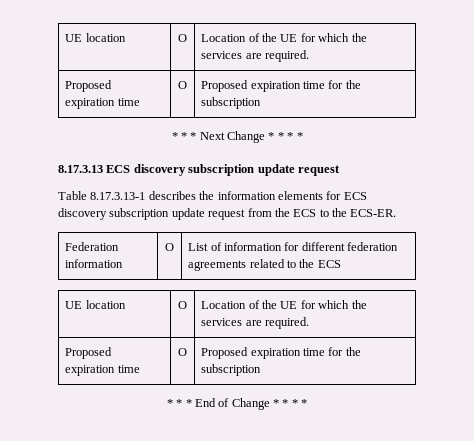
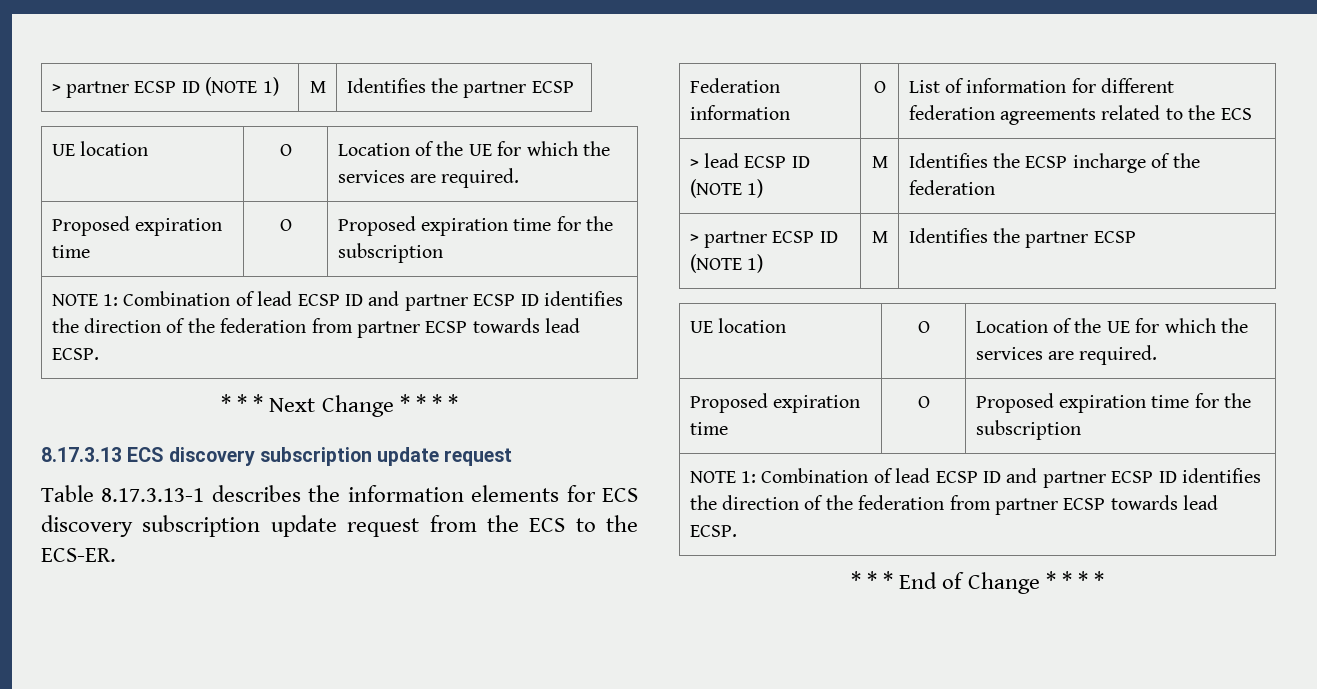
(65, 38) none -> [51,77,279,98] [309,81,326,93] [346,78,574,98] > partner ECSP ID (NOTE 1) | M | Identifies the partner ECSP //
(262, 103) none -> [51,291,624,311] [51,318,581,338] [51,348,99,360] // NOTE 1: Combination of lead ECSP ID and partner ECSP ID identifies the direction of the federation from partner ECSP towards lead ECSP.
(341, 264) none -> [689,153,810,168] [689,179,764,198] [871,156,888,168] [908,153,1200,173] [908,180,995,195] [689,231,838,248] [689,254,764,273] [871,231,888,243] [908,228,1136,248] // > lead ECSP ID (NOTE 1) | M | Identifies the ECSP incharge of the federation // > partner ECSP ID (NOTE 1) | M | Identifies the partner ECSP
(262, 370) none -> [689,468,1262,488] [689,495,1219,515] [689,525,737,537] // NOTE 1: Combination of lead ECSP ID and partner ECSP ID identifies the direction of the federation from partner ECSP towards lead ECSP.

